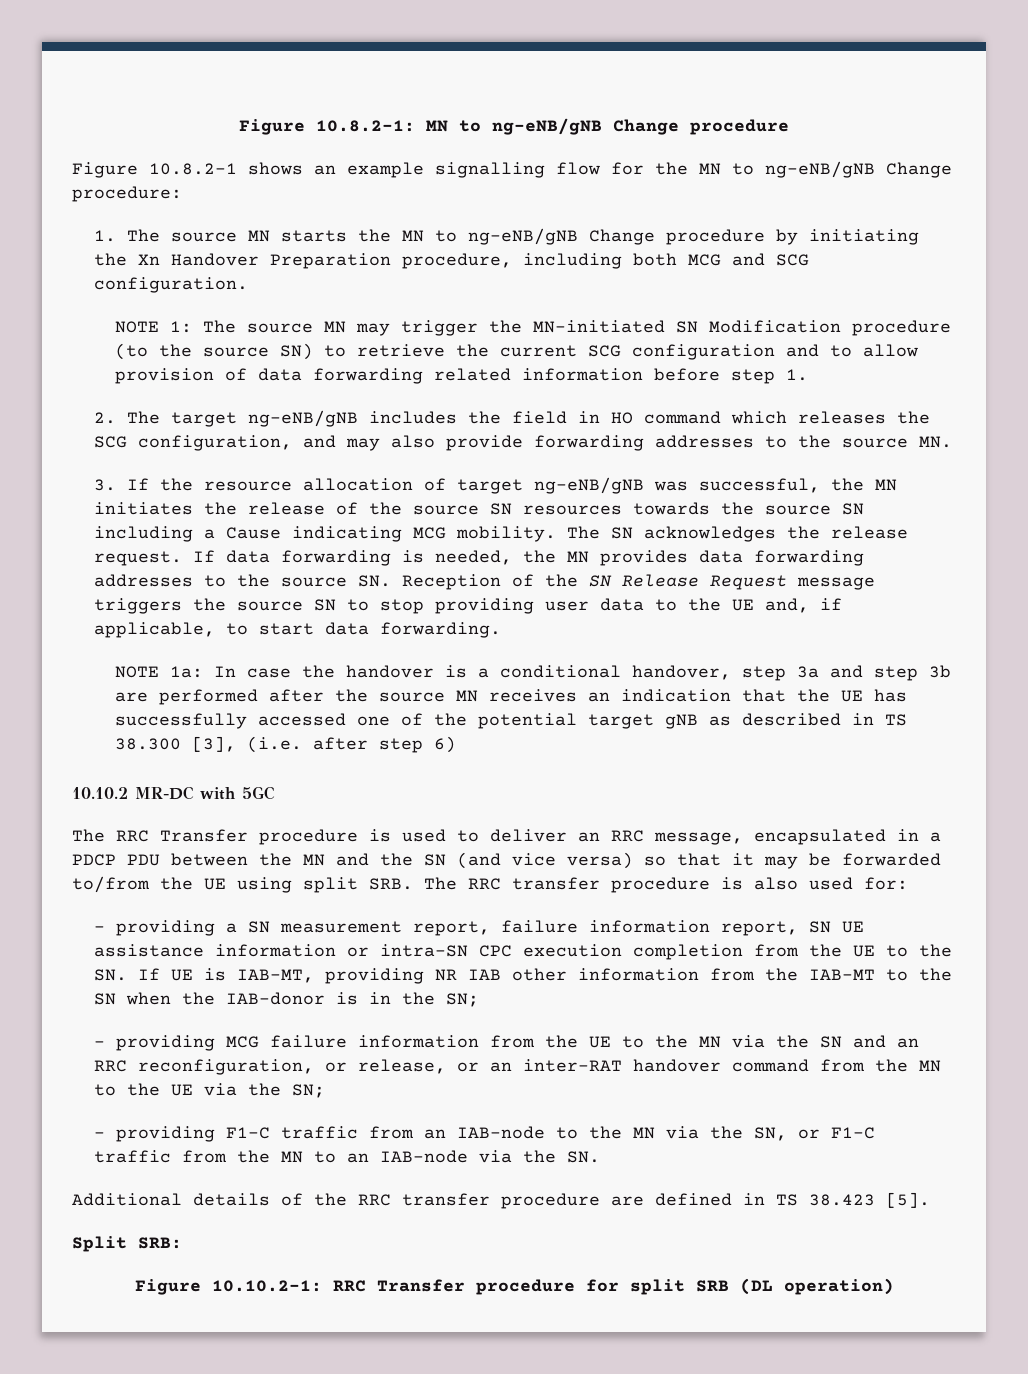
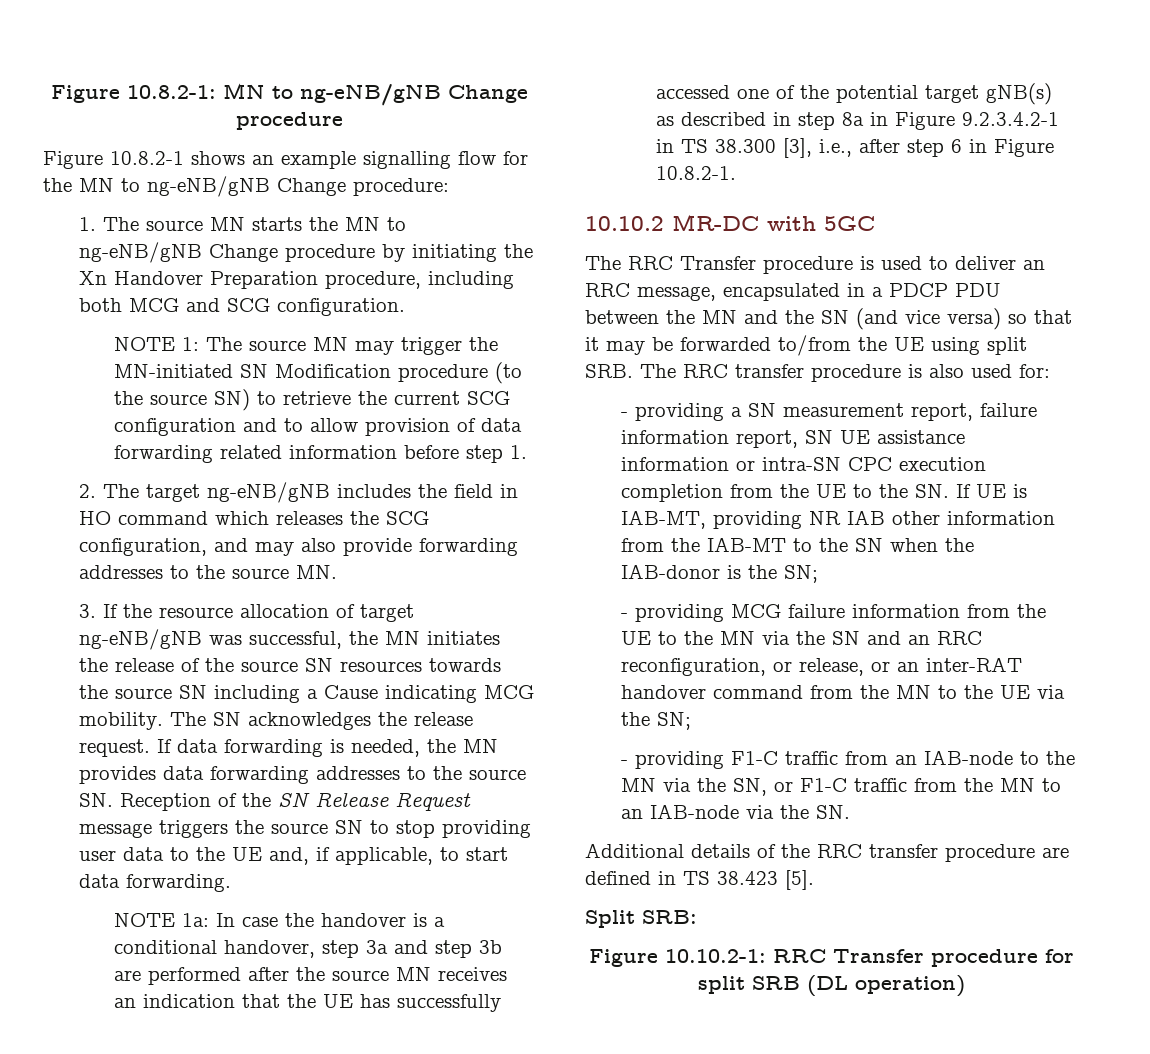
[665,714,699,729] gNB -> [986,83,1053,105] gNB(s)
(875, 719) none -> [798,112,1060,130] [656,139,675,153] step 8a in Figure 9.2.3.4.2-1 in
[247,736,303,753] (i.e. -> [819,139,853,157] i.e.,
[434,736,457,753] 6) -> [951,139,1055,157] [656,166,737,180] 6 in Figure 10.8.2-1.
[368,992,391,1004] in -> (741, 572) none

